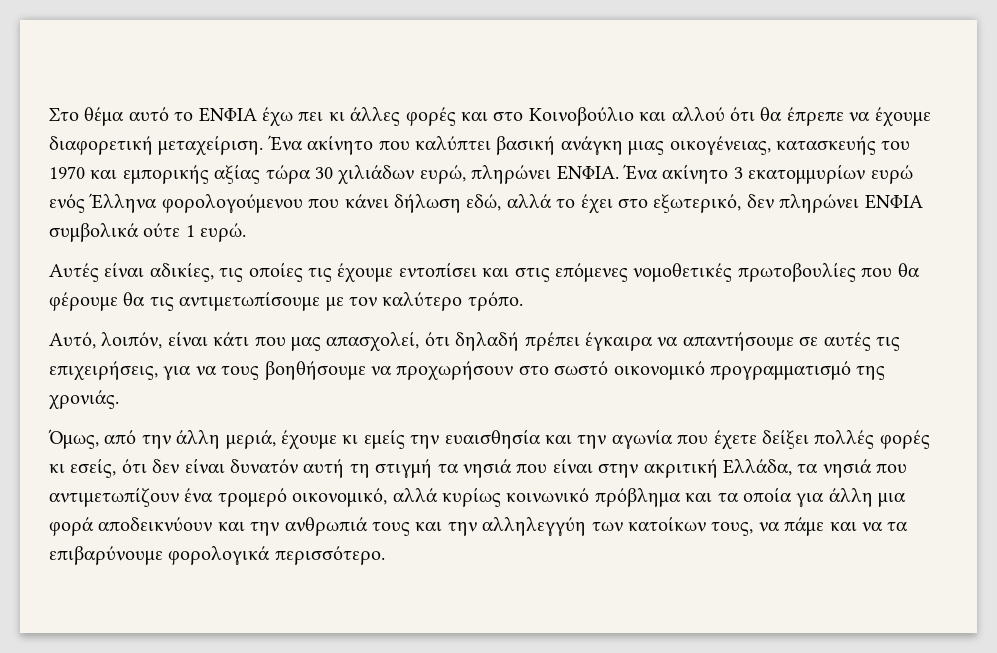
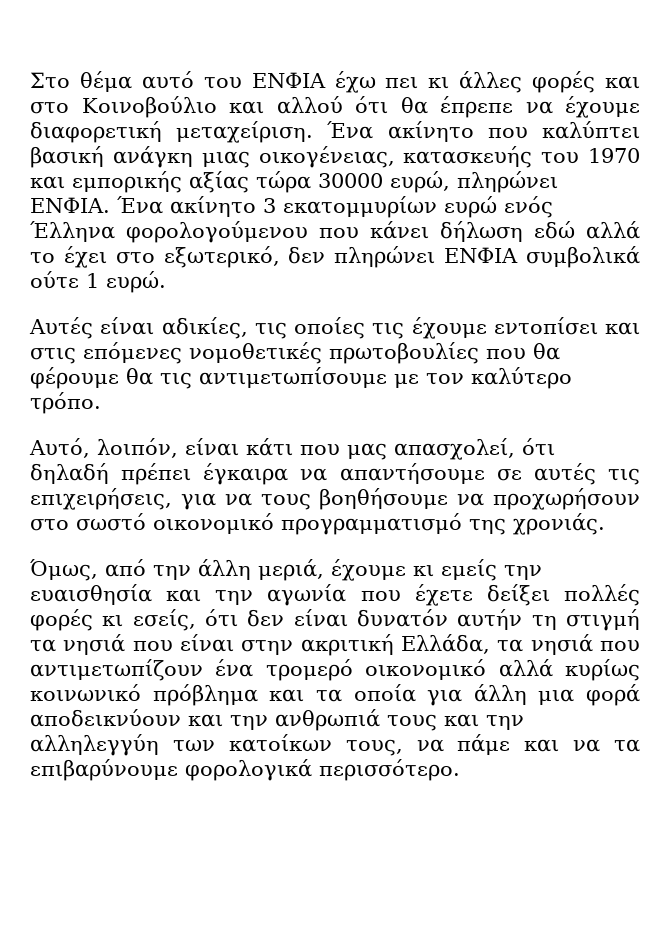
[174,112,194,121] το -> [203,77,242,89] του
[315,165,415,185] 30 χιλιάδων -> [318,173,383,188] 30000
[466,194,502,211] εδώ, -> [534,221,575,239] εδώ
[303,459,345,478] αυτή -> [457,609,523,630] αυτήν
[292,488,388,507] οικονομικό, -> [365,659,487,680] οικονομικό

